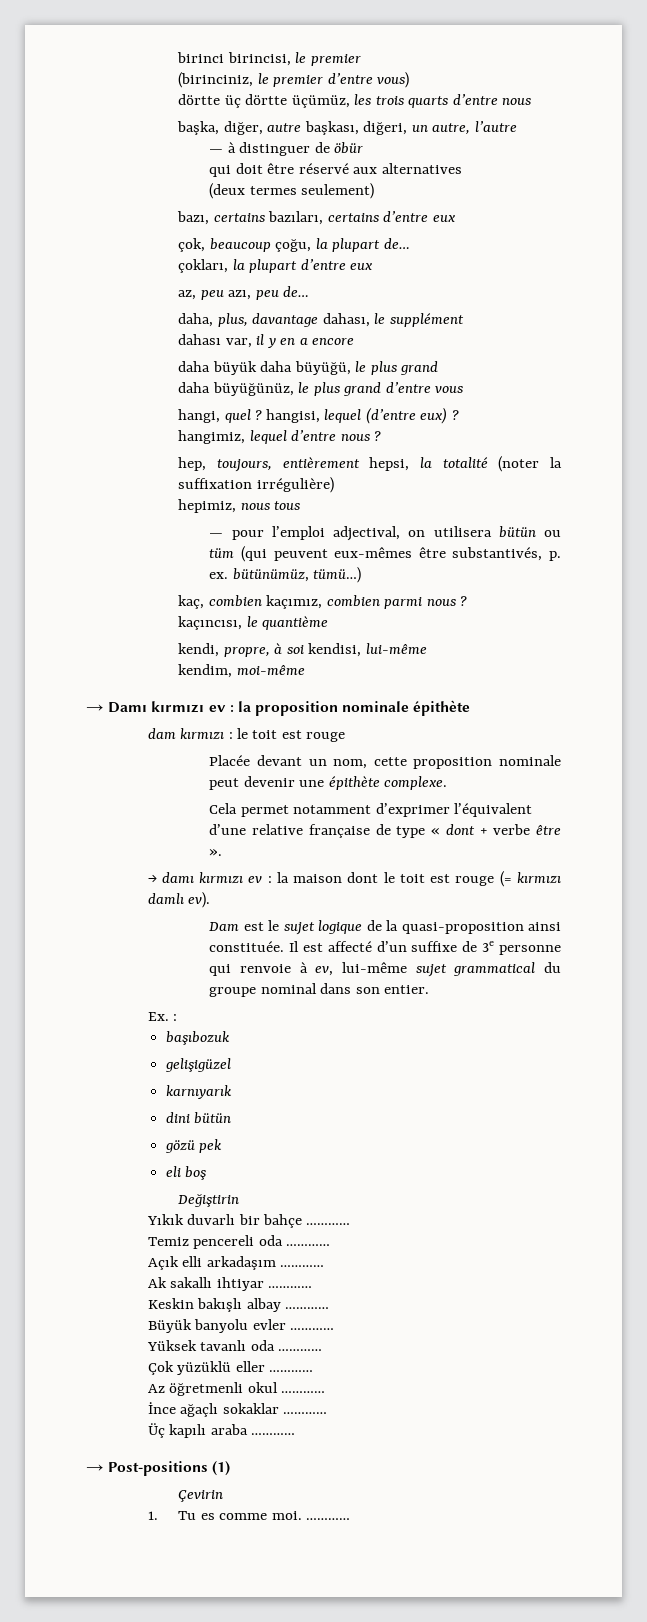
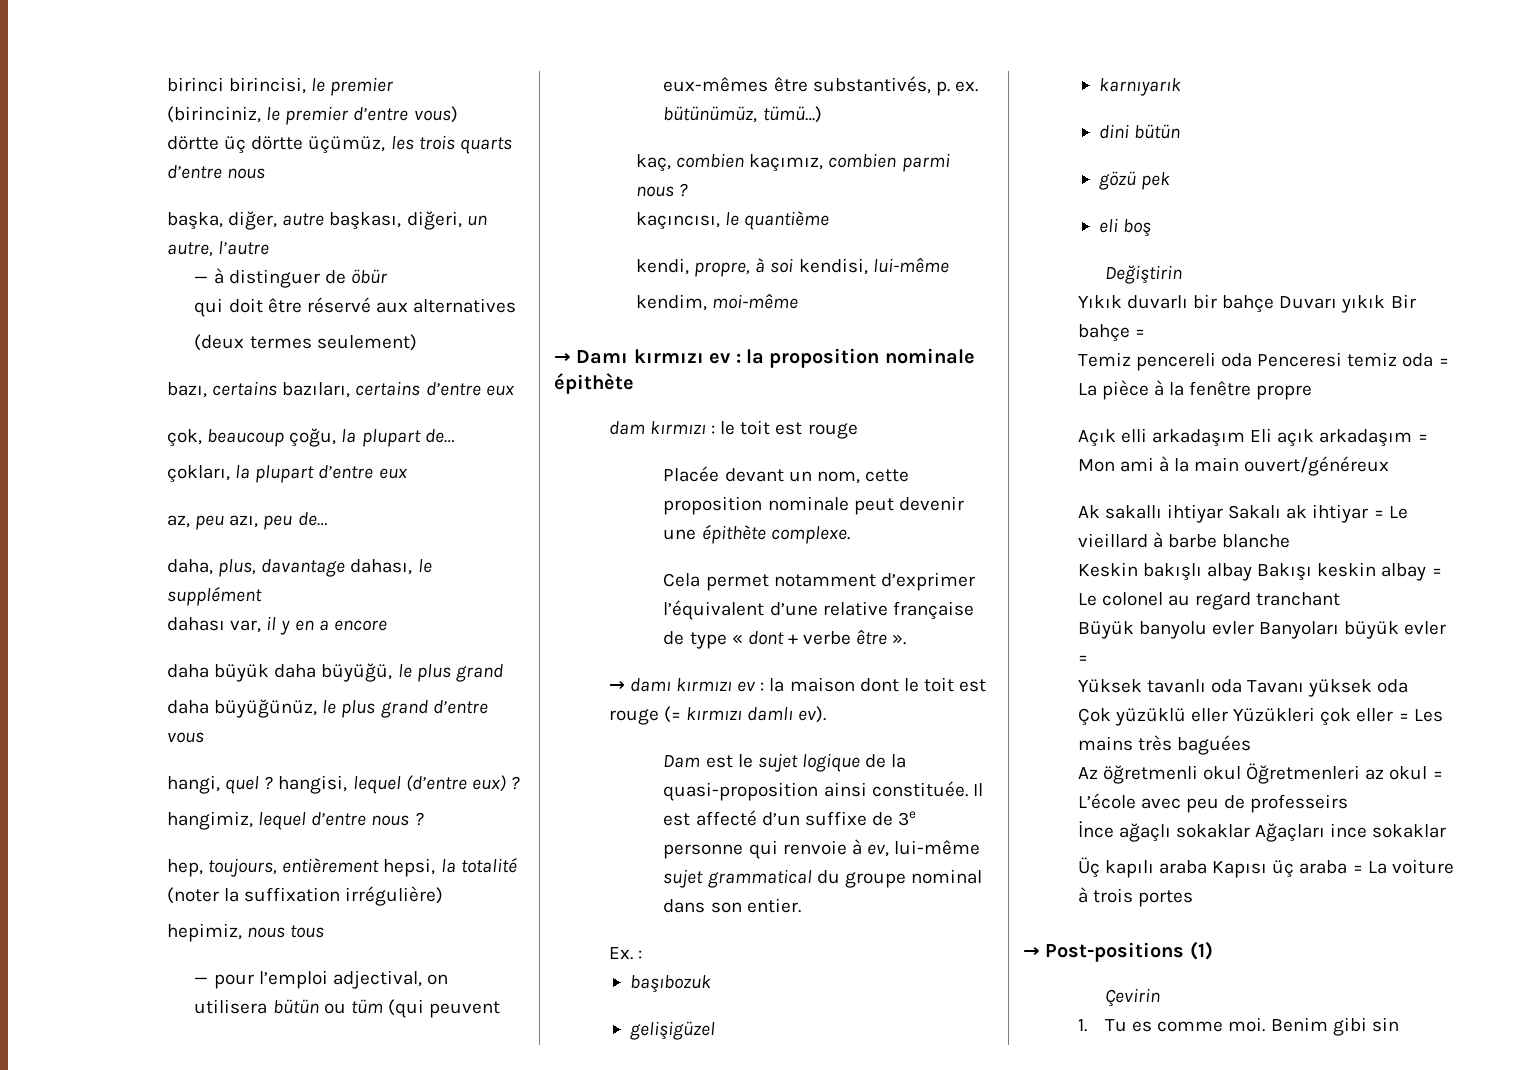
[306,1223,351,1225] [147,1235,330,1249] [147,1256,324,1270] [147,1277,312,1291] [147,1298,329,1312] ………… // Temiz pencereli oda ………… // Açık elli arkadaşım ………… // Ak sakallı ihtiyar ………… // Keskin bakışlı albay ………… -> [1279,294,1416,313] [1077,324,1145,342] [1077,352,1449,371] [1077,380,1313,400] [1077,428,1428,447] [1077,456,1390,476] [1077,504,1408,523] [1077,532,1291,548] [1077,562,1442,581] [1077,592,1341,610] Duvarı yıkık Bir bahçe = // Temiz pencereli oda Penceresi temiz oda = La pièce à la fenêtre propre // Açık elli arkadaşım Eli açık arkadaşım = Mon ami à la main ouvert/généreux // Ak sakallı ihtiyar Sakalı ak ihtiyar = Le vieillard à barbe blanche // Keskin bakışlı albay Bakışı keskin albay = Le colonel au regard tranchant
[289,1328,334,1330] ………… -> [1259,621,1447,639] [1077,655,1088,663] Banyoları büyük evler =
[277,1349,322,1351] ………… -> [1247,679,1409,697] Tavanı yüksek oda
[268,1370,313,1372] [147,1382,325,1396] ………… // Az öğretmenli okul ………… -> [1233,707,1443,726] [1077,735,1251,755] [1077,763,1443,784] [1077,793,1349,813] Yüzükleri çok eller = Les mains très baguées // Az öğretmenli okul Öğretmenleri az okul = L’école avec peu de professeirs
[282,1412,327,1414] ………… -> [1255,823,1447,842] Ağaçları ince sokaklar
[250,1433,295,1435] ………… -> [1212,859,1454,878] [1077,887,1193,907] Kapısı üç araba = La voiture à trois portes
[306,1518,351,1520] ………… -> [1270,1017,1399,1036] Benim gibi sin

